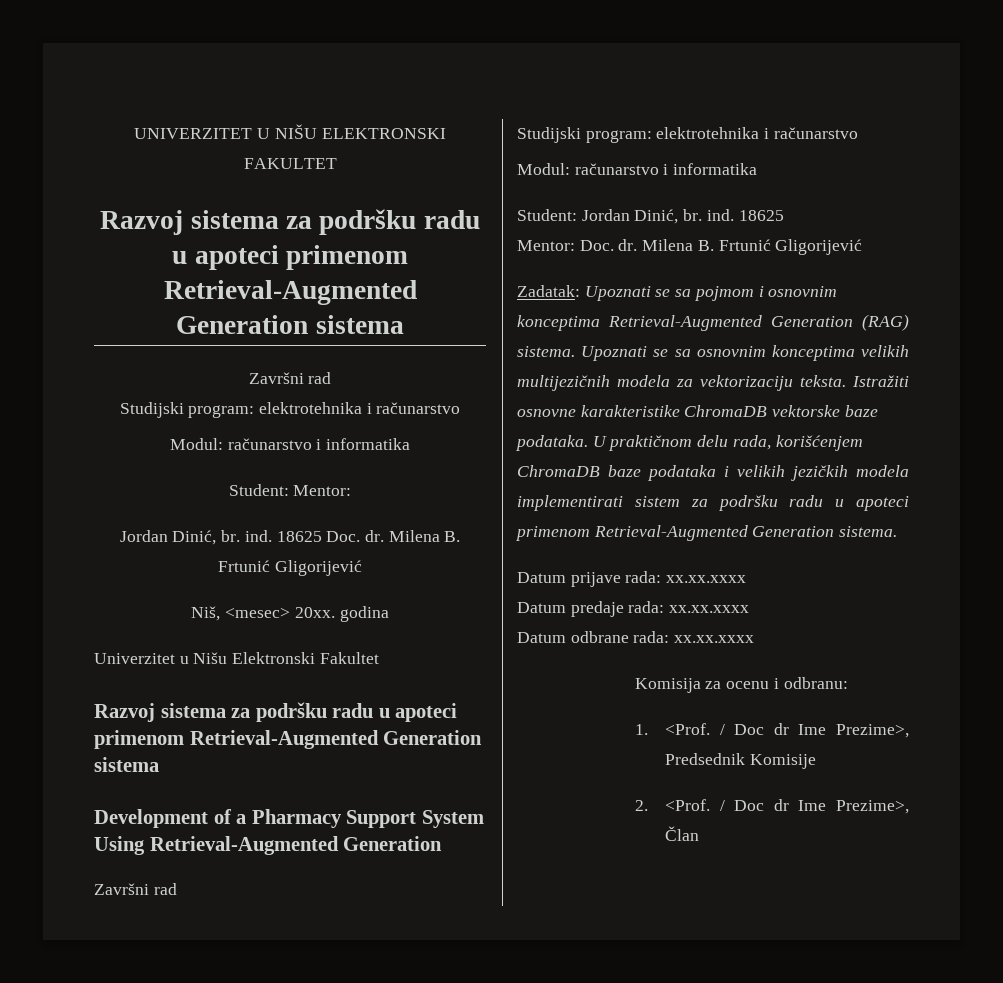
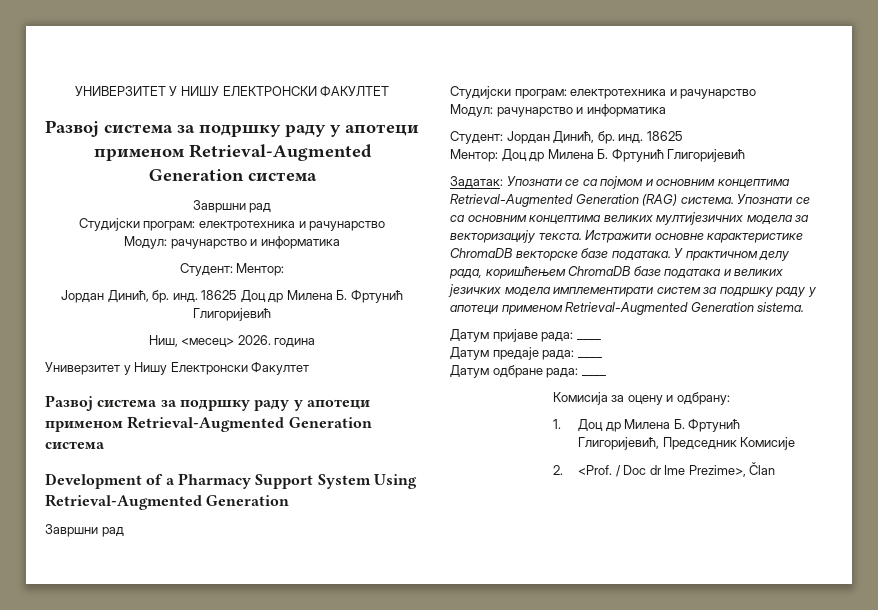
[134,124,446,139] [243,158,337,169] [100,209,480,235] [172,245,408,270] [163,280,417,305] [176,315,404,334] [248,372,332,384] [119,402,461,418] [169,438,411,450] [228,484,352,496] [119,530,461,545] [218,560,362,576] [191,606,389,622] [94,652,379,664] [94,702,458,722] [94,730,483,749] [94,757,159,772] UNIVERZITET U NIŠU ELEKTRONSKI FAKULTET // Razvoj sistema za podršku radu u apoteci primenom Retrieval-Augmented Generation sistema // Završni rad // Studijski program: elektrotehnika i računarstvo // Modul: računarstvo i informatika // Student: Mentor: // Jordan Dinić, br. ind. 18625 Doc. dr. Milena B. Frtunić Gligorijević // Niš, <mesec> 20xx. godina // Univerzitet u Nišu Elektronski Fakultet // Razvoj sistema za podršku radu u apoteci primenom Retrieval-Augmented Generation sistema -> [74,85,390,97] [45,120,419,137] [93,144,372,161] [148,169,317,181] [192,200,272,213] [78,218,386,231] [124,236,340,249] [179,263,285,276] [61,289,403,303] [193,308,271,321] [148,335,316,348] [45,361,310,375] [45,395,370,411] [45,416,372,432] [45,441,105,449] УНИВЕРЗИТЕТ У НИШУ ЕЛЕКТРОНСКИ ФАКУЛТЕТ // Развој система за подршку раду у апотеци применом Retrieval-Augmented Generation система // Завршни рад // Студијски програм: електротехника и рачунарство // Модул: рачунарство и информатика // Студент: Ментор: // Јордан Динић, бр. инд. 18625 Доц др Милена Б. Фртунић Глигоријевић // Ниш, <месец> 2026. година // Универзитет у Нишу Електронски Факултет // Развој система за подршку раду у апотеци применом Retrieval-Augmented Generation система
[94,883,177,895] [517,127,858,143] [517,163,758,175] [517,209,784,224] [517,239,863,255] [517,285,838,301] [517,314,909,331] [517,345,910,361] [517,375,909,391] [517,405,878,417] [515,435,863,451] [517,465,909,481] [517,495,909,511] [515,525,898,541] [517,571,747,587] [517,601,750,617] [517,631,755,643] [634,677,848,693] [634,723,909,738] [665,753,816,769] Završni rad // Studijski program: elektrotehnika i računarstvo // Modul: računarstvo i informatika // Student: Jordan Dinić, br. ind. 18625 // Mentor: Doc. dr. Milena B. Frtunić Gligorijević // Zadatak: Upoznati se sa pojmom i osnovnim konceptima Retrieval-Augmented Generation (RAG) sistema. Upoznati se sa osnovnim konceptima velikih multijezičnih modela za vektorizaciju teksta. Istražiti osnovne karakteristike ChromaDB vektorske baze podataka. U praktičnom delu rada, korišćenjem ChromaDB baze podataka i velikih jezičkih modela implementirati sistem za podršku radu u apoteci primenom Retrieval-Augmented Generation sistema. // Datum prijave rada: xx.xx.xxxx // Datum predaje rada: xx.xx.xxxx // Datum odbrane rada: xx.xx.xxxx // Komisija za ocenu i odbranu: // 1. <Prof. / Doc dr Ime Prezime>, Predsednik Komisije -> [45,524,124,537] [450,86,757,99] [450,104,666,117] [450,131,683,144] [450,148,746,162] [450,176,790,189] [450,194,810,207] [450,212,810,225] [450,230,804,243] [450,248,790,261] [449,266,784,279] [448,284,816,297] [450,302,805,315] [450,329,601,342] [450,347,602,360] [450,365,606,378] [552,392,730,405] [552,418,741,432] [578,437,796,450] Завршни рад // Студијски програм: електротехника и рачунарство // Модул: рачунарство и информатика // Студент: Јордан Динић, бр. инд. 18625 // Ментор: Доц др Милена Б. Фртунић Глигоријевић // Задатак: Упознати се са појмом и основним концептима Retrieval-Augmented Generation (RAG) система. Упознати се са основним концептима великих мултијезичних модела за векторизацију текста. Истражити основне карактеристике ChromaDB векторске базе података. У практичном делу рада, коришћењем ChromaDB базе података и великих језичких модела имплементирати систем за подршку раду у апотеци применом Retrieval-Augmented Generation sistema. // Датум пријаве рада: ____ // Датум предаје рада: ____ // Датум одбране рада: ____ // Комисија за оцену и одбрану: // 1. Доц др Милена Б. Фртунић Глигоријевић, Председник Комисије

